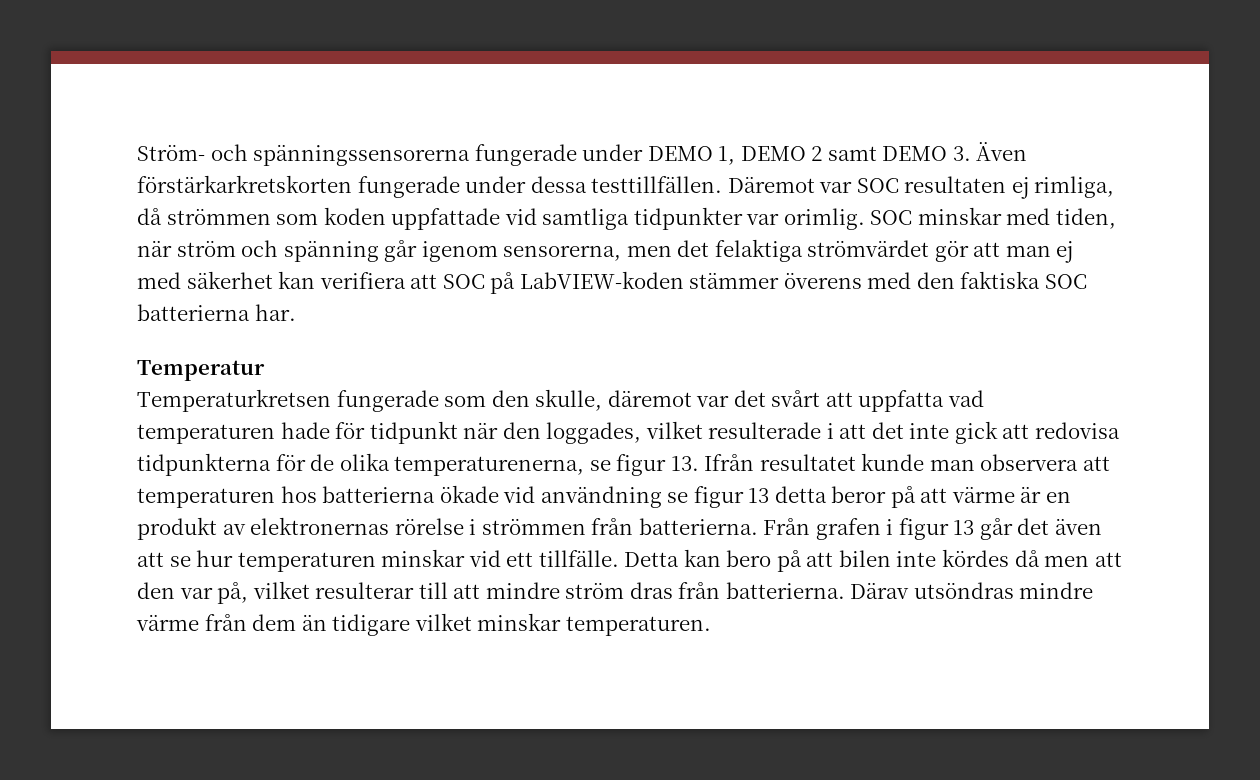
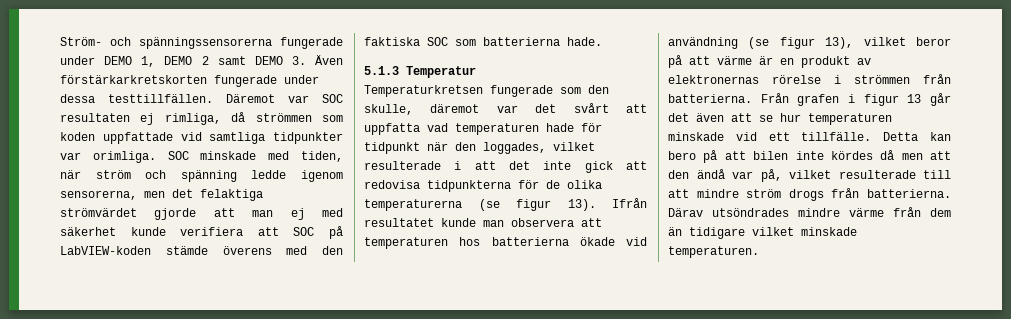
[783,207,1002,230] orimlig. SOC minskar -> [92,151,257,163] orimliga. SOC minskade
[384,240,418,262] går -> [251,170,287,179] ledde
[934,240,969,262] gör -> [154,208,197,220] gjorde
[278,271,316,289] kan -> [130,227,166,236] kunde
[689,272,780,289] stämmer -> [165,246,208,255] stämde
[137,304,296,321] batterierna har. // -> [455,37,602,46] [364,66,399,75] som batterierna hade. // 5.1.3
[394,454,699,476] temperaturenerna, se figur 13. -> [364,199,596,211] temperaturerna (se figur 13).
[667,486,827,508] se figur 13 detta -> [748,37,906,49] (se figur 13), vilket
[381,549,466,567] minskar -> [668,132,724,141] minskade
(175, 590) none -> [696,169,725,179] ändå
[315,582,415,599] resulterar -> [838,170,916,179] resulterade
[629,582,673,599] dras -> [788,189,824,201] drogs
[913,582,1014,599] utsöndras -> [712,208,789,217] utsöndrades
[477,613,562,631] minskar -> [801,227,857,236] minskade

